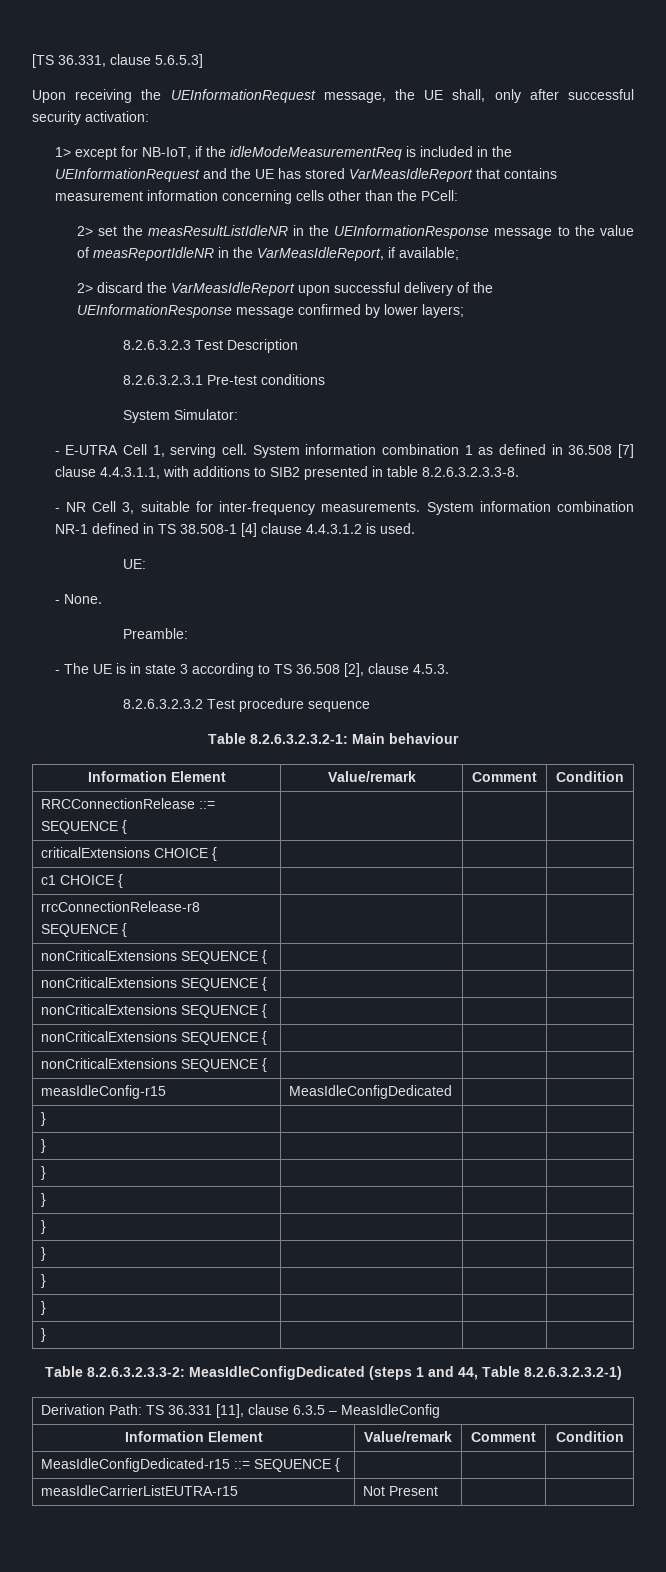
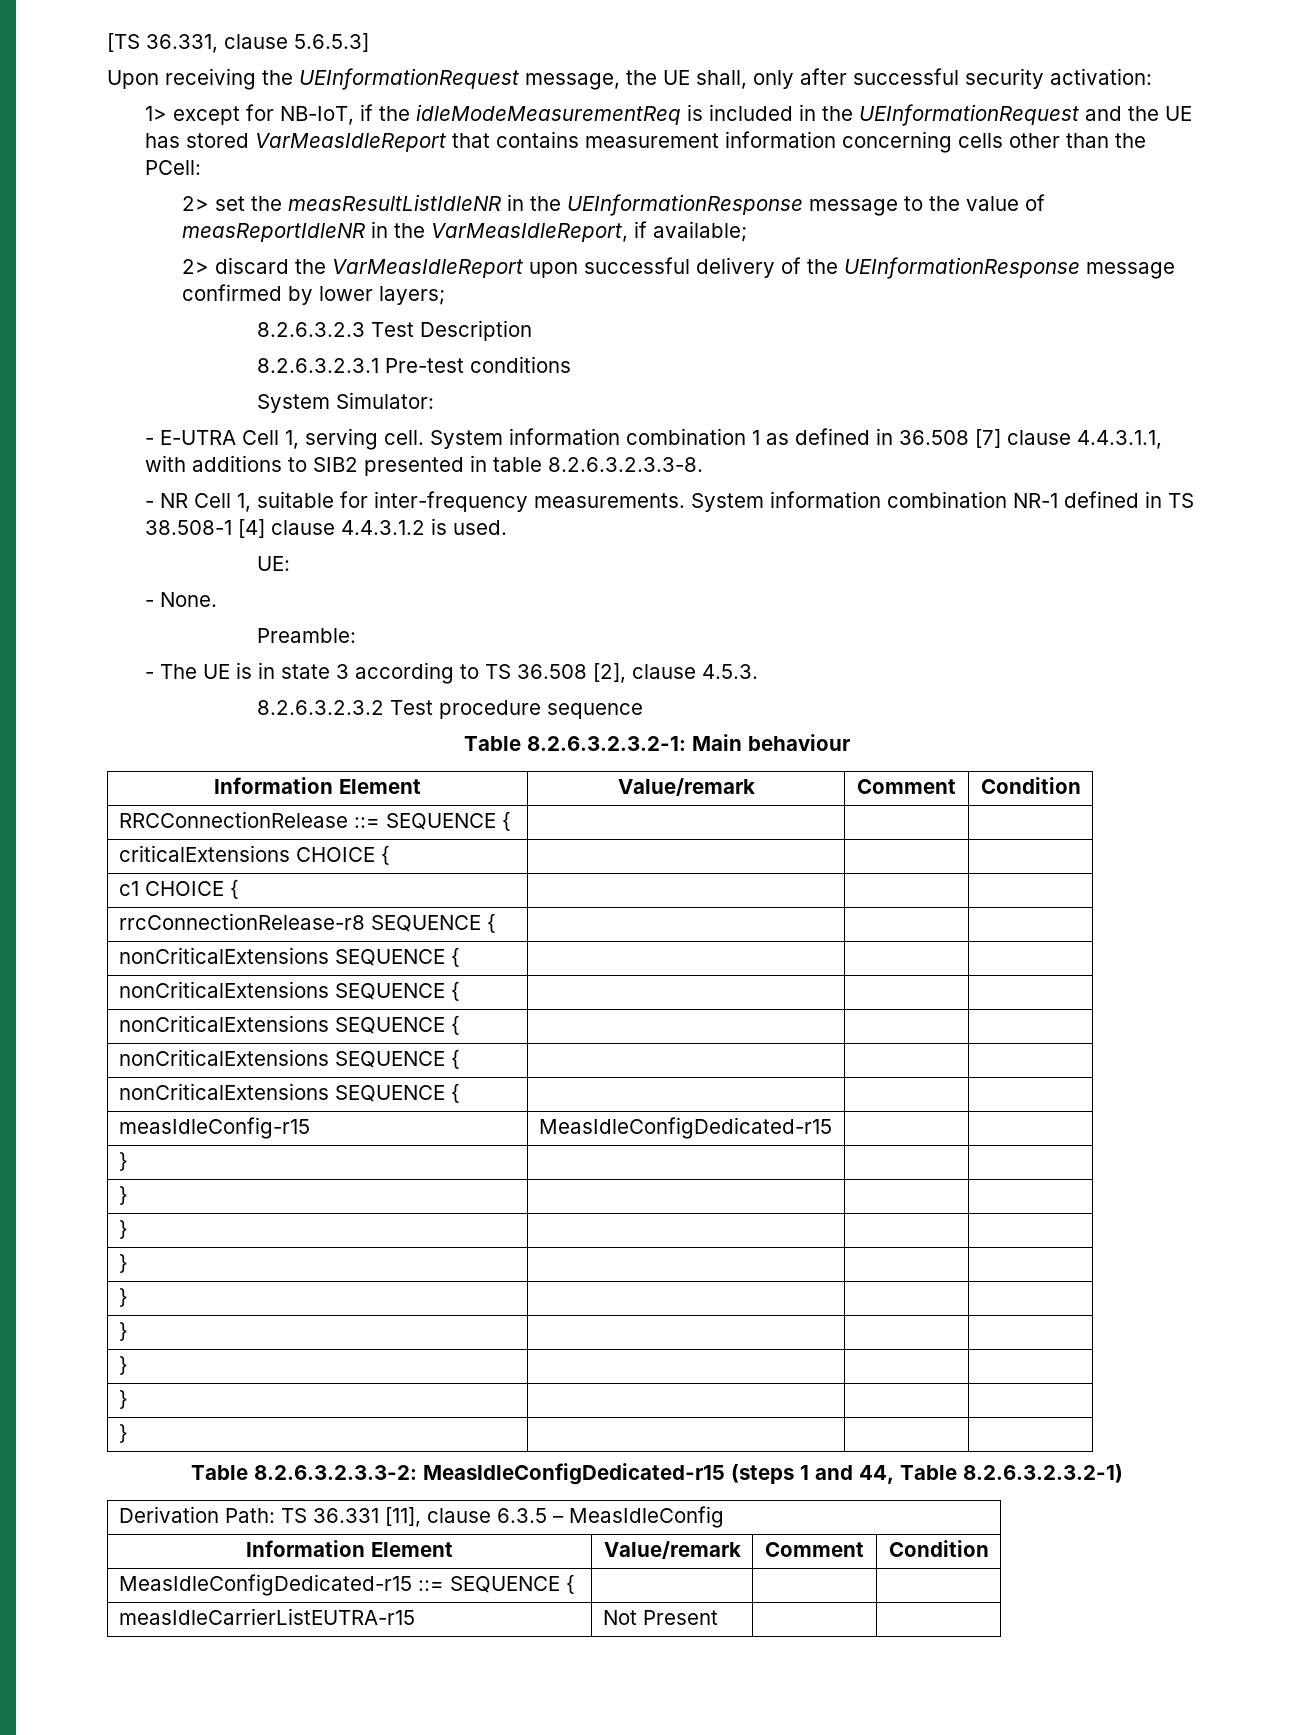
[122,502,135,514] 3, -> [236,493,251,512] 1,
[288,1085,452,1099] MeasIdleConfigDedicated -> [538,1117,832,1139] MeasIdleConfigDedicated-r15
[188,1366,365,1380] MeasIdleConfigDedicated -> [422,1463,725,1485] MeasIdleConfigDedicated-r15

